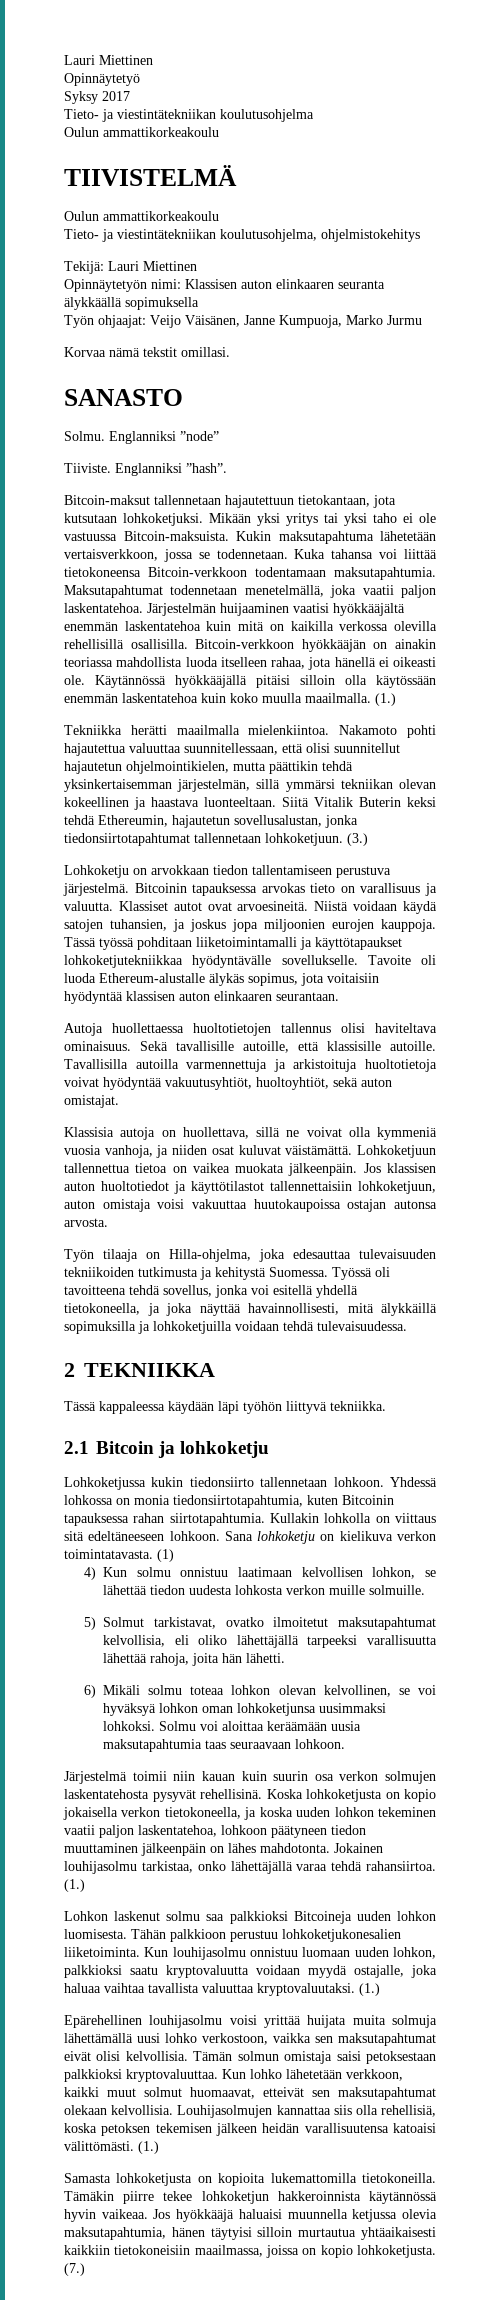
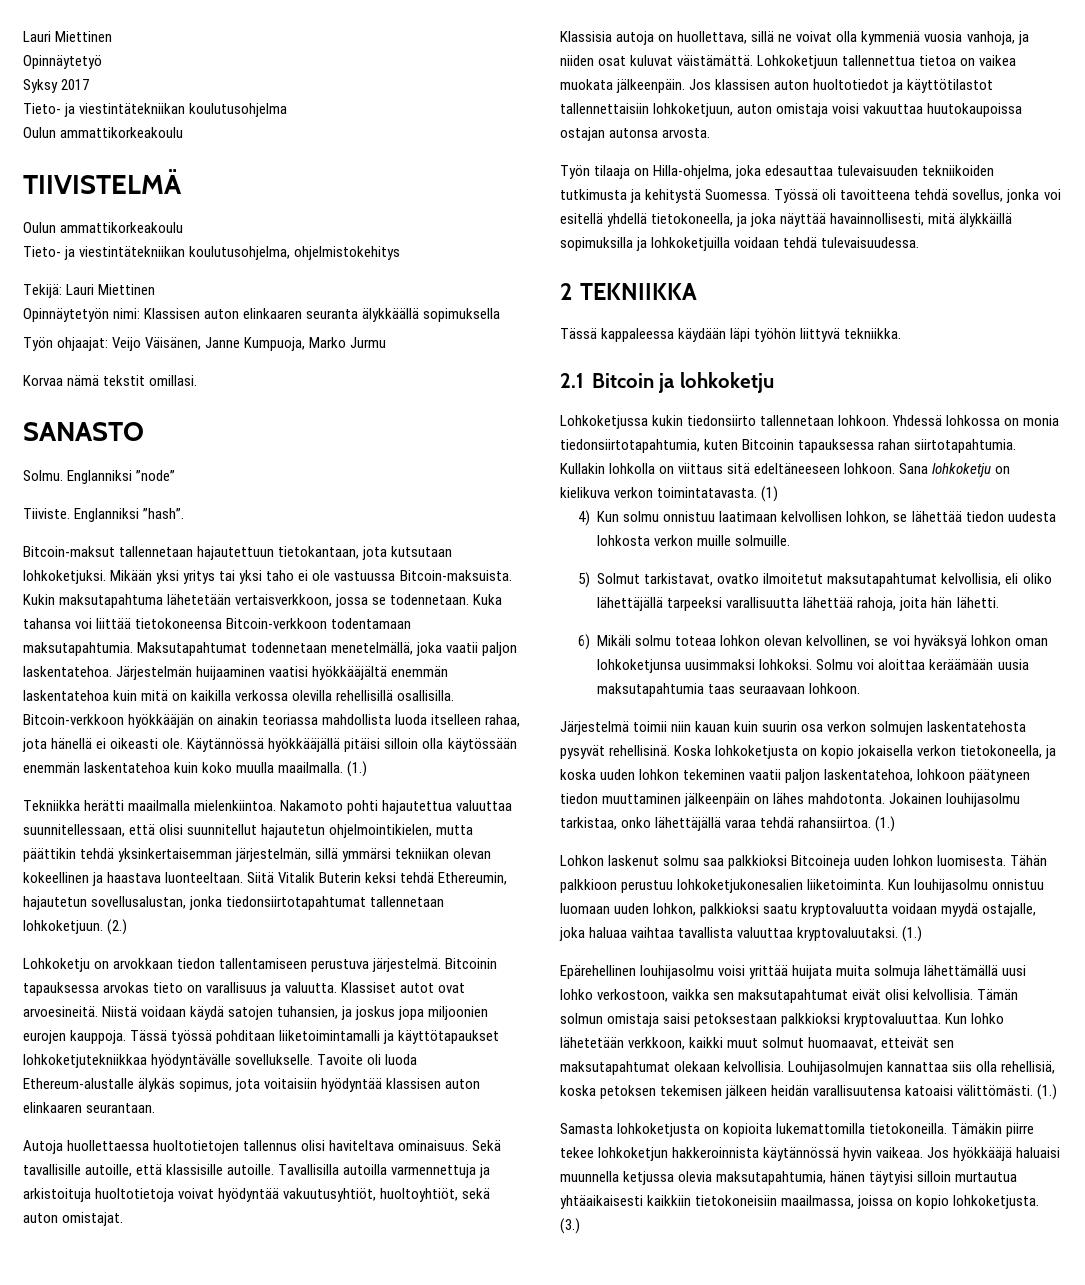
[347,833,368,846] (3.) -> [107,919,128,935] (2.)
[64,2263,85,2276] (7.) -> [560,1218,580,1234] (3.)

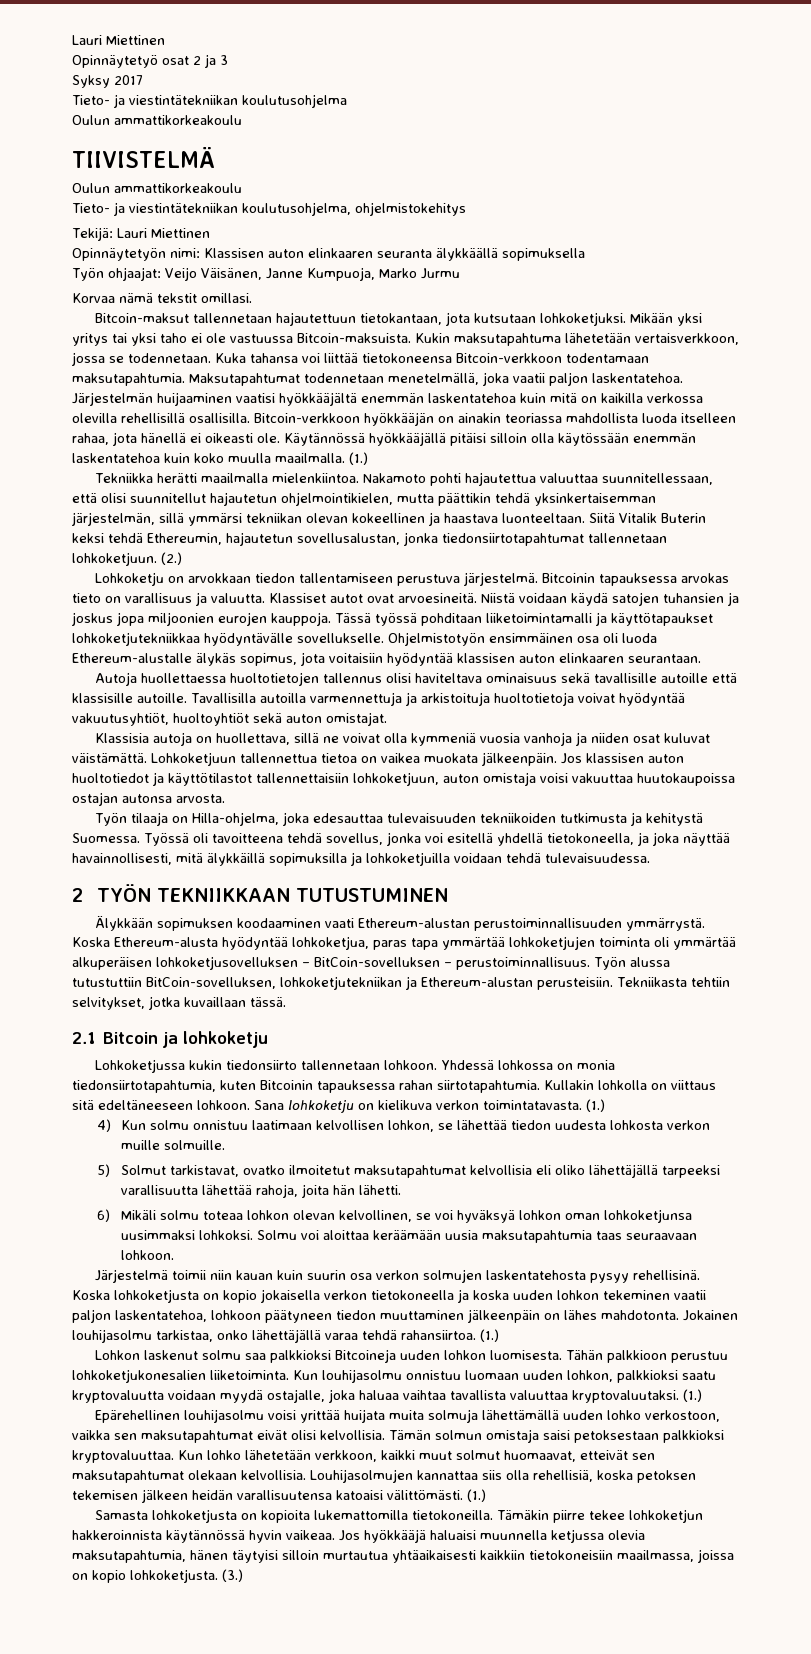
(102, 62) none -> [162,54,228,68] osat 2 ja 3
[23,422,144,441] [23,470,176,484] [23,508,185,522] // SANASTO // Solmu. Englanniksi ”node” // Tiiviste. Englanniksi ”hash”. -> (252, 298) none
[277,1006,339,1019] tuhansien, -> [663,593,724,603] tuhansien
[317,1054,364,1065] Tavoite -> [388,632,599,646] Ohjelmistotyön ensimmäinen osa
[398,1140,502,1151] [23,1164,133,1177] ominaisuus. Sekä tavallisille autoille, -> [485,673,708,683] ominaisuus sekä tavallisille autoille
[380,1188,459,1202] huoltoyhtiöt, -> [173,712,249,726] huoltoyhtiöt
[966,31,1015,45] vanhoja, -> [523,732,572,746] vanhoja
[579,283,697,300] [560,328,902,342] TEKNIIKKA // Tässä kappaleessa käydään läpi työhön liittyvä tekniikka. -> [96,884,448,902] [94,915,705,931] [72,936,736,950] [72,956,670,970] [72,976,730,990] [72,996,286,1010] TYÖN TEKNIIKKAAN TUTUSTUMINEN // Älykkään sopimuksen koodaaminen vaati Ethereum-alustan perustoiminnallisuuden ymmärrystä. Koska Ethereum-alusta hyödyntää lohkoketjua, paras tapa ymmärtää lohkoketjujen toiminta oli ymmärtää alkuperäisen lohkoketjusovelluksen – BitCoin-sovelluksen – perustoiminnallisuus. Työn alussa tutustuttiin BitCoin-sovelluksen, lohkoketjutekniikan ja Ethereum-alustan perusteisiin. Tekniikasta tehtiin selvitykset, jotka kuvaillaan tässä.
[761,486,779,502] (1) -> [586,1099,605,1112] (1.)
[941,573,1002,586] kelvollisia, -> [470,1165,533,1175] kelvollisia
[560,745,605,759] pysyvät -> [589,1273,629,1283] pysyy
[960,745,1043,758] tietokoneella, -> [371,1290,454,1300] tietokoneella
[1002,965,1027,976] uusi -> [562,1410,603,1420] uuden

